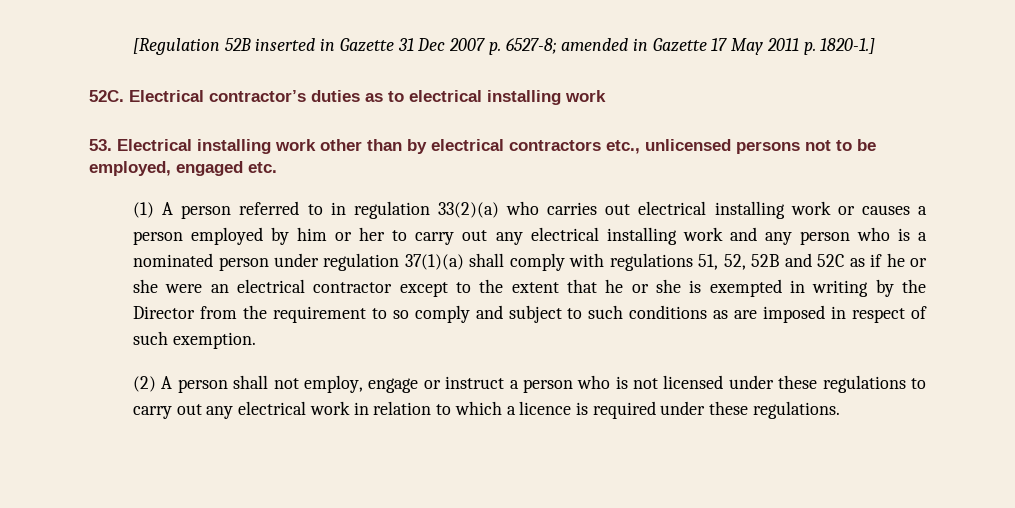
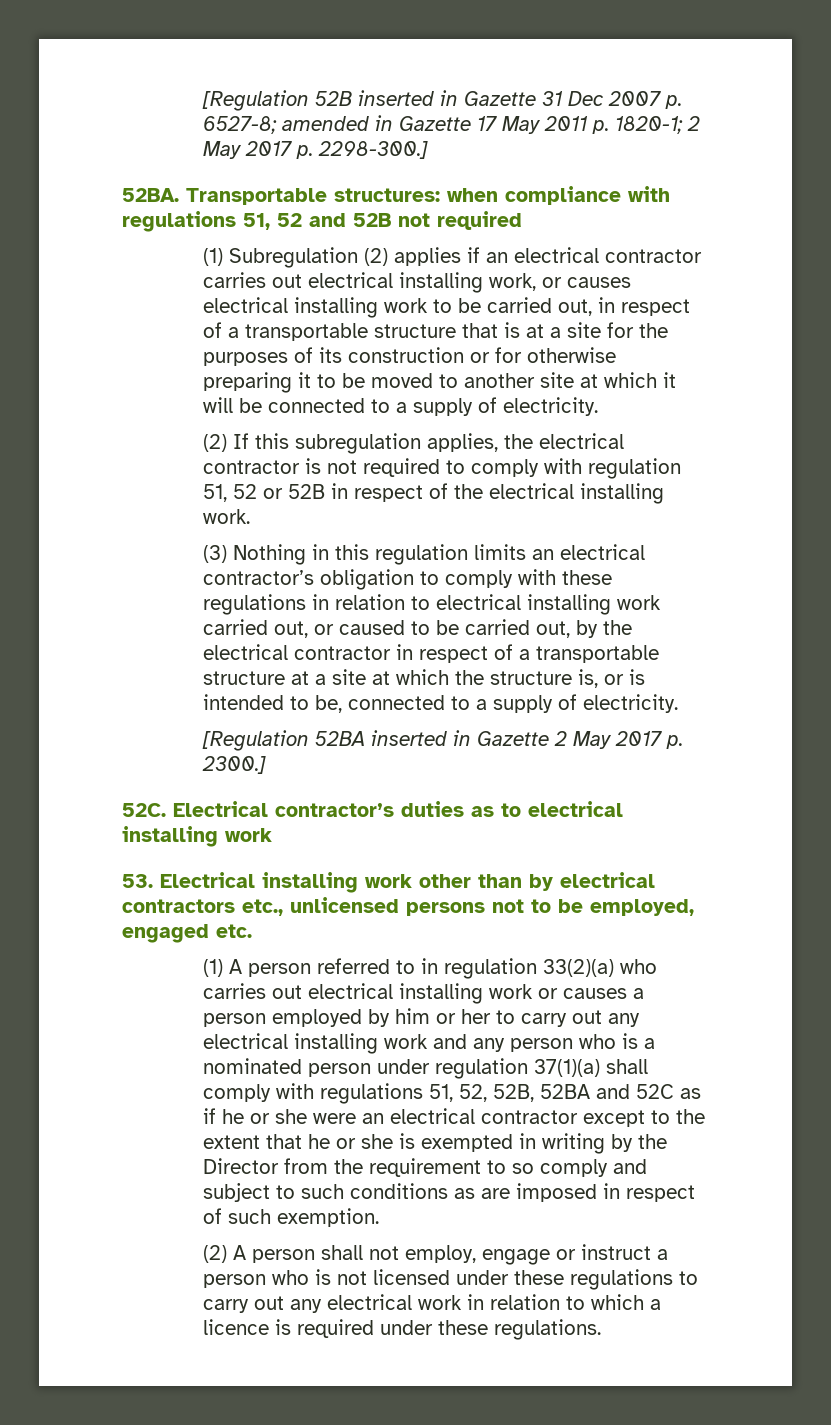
[820,38,876,54] 1820-1.] -> [615,116,701,134] [203,141,429,159] [122,186,670,205] [122,211,522,232] [203,247,703,268] [203,272,632,293] [203,297,691,318] [203,322,669,341] [203,347,617,366] [203,372,677,393] [203,397,599,416] [203,433,625,454] [203,458,682,479] [203,483,665,504] [203,509,251,524] [203,544,646,565] [203,569,613,590] [203,594,662,615] [203,619,633,638] [203,644,660,663] [203,669,646,688] [203,694,679,713] [202,730,684,751] [202,756,267,774] 1820-1; 2 May 2017 p. 2298-300.] // 52BA. Transportable structures: when compliance with regulations 51, 52 and 52B not required // (1) Subregulation (2) applies if an electrical contractor carries out electrical installing work, or causes electrical installing work to be carried out, in respect of a transportable structure that is at a site for the purposes of its construction or for otherwise preparing it to be moved to another site at which it will be connected to a supply of electricity. // (2) If this subregulation applies, the electrical contractor is not required to comply with regulation 51, 52 or 52B in respect of the electrical installing work. // (3) Nothing in this regulation limits an electrical contractor’s obligation to comply with these regulations in relation to electrical installing work carried out, or caused to be carried out, by the electrical contractor in respect of a transportable structure at a site at which the structure is, or is intended to be, connected to a supply of electricity. // [Regulation 52BA inserted in Gazette 2 May 2017 p. 2300.]
[751,254,780,267] 52B -> [493,1084,591,1102] 52B, 52BA

